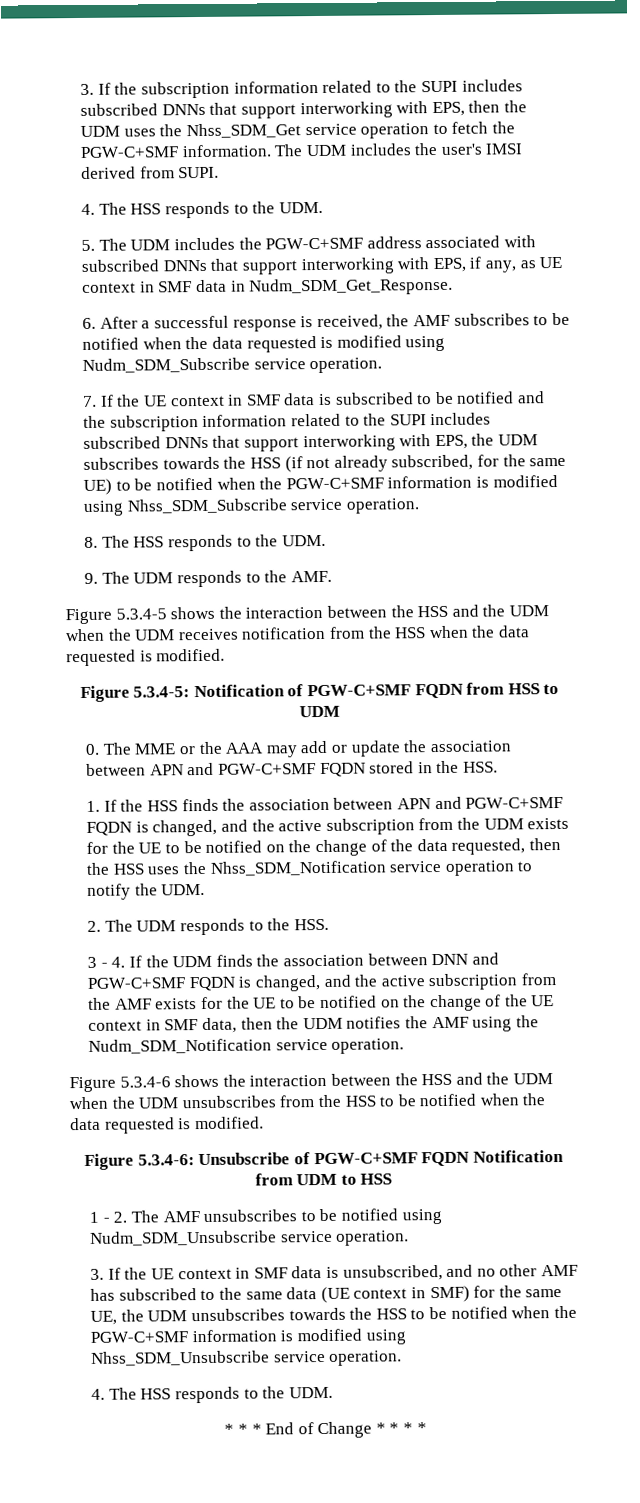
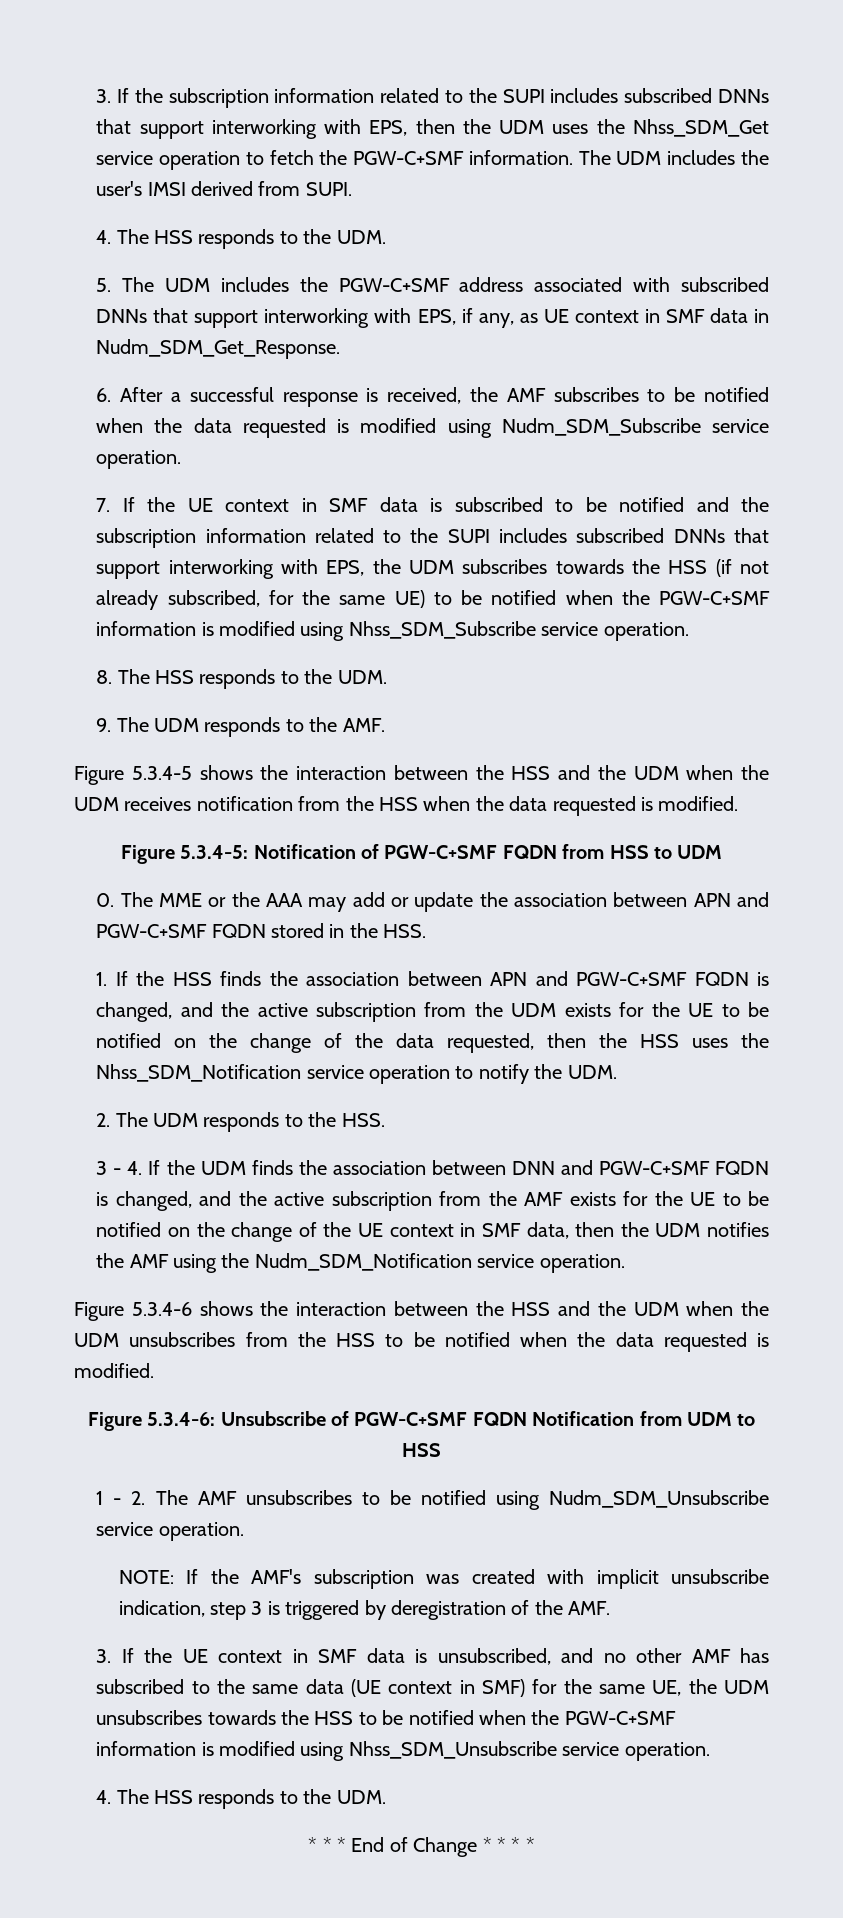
(410, 1238) none -> [118,1569,769,1589] [118,1600,611,1620] // NOTE: If the AMF's subscription was created with implicit unsubscribe indication, step 3 is triggered by deregistration of the AMF.

